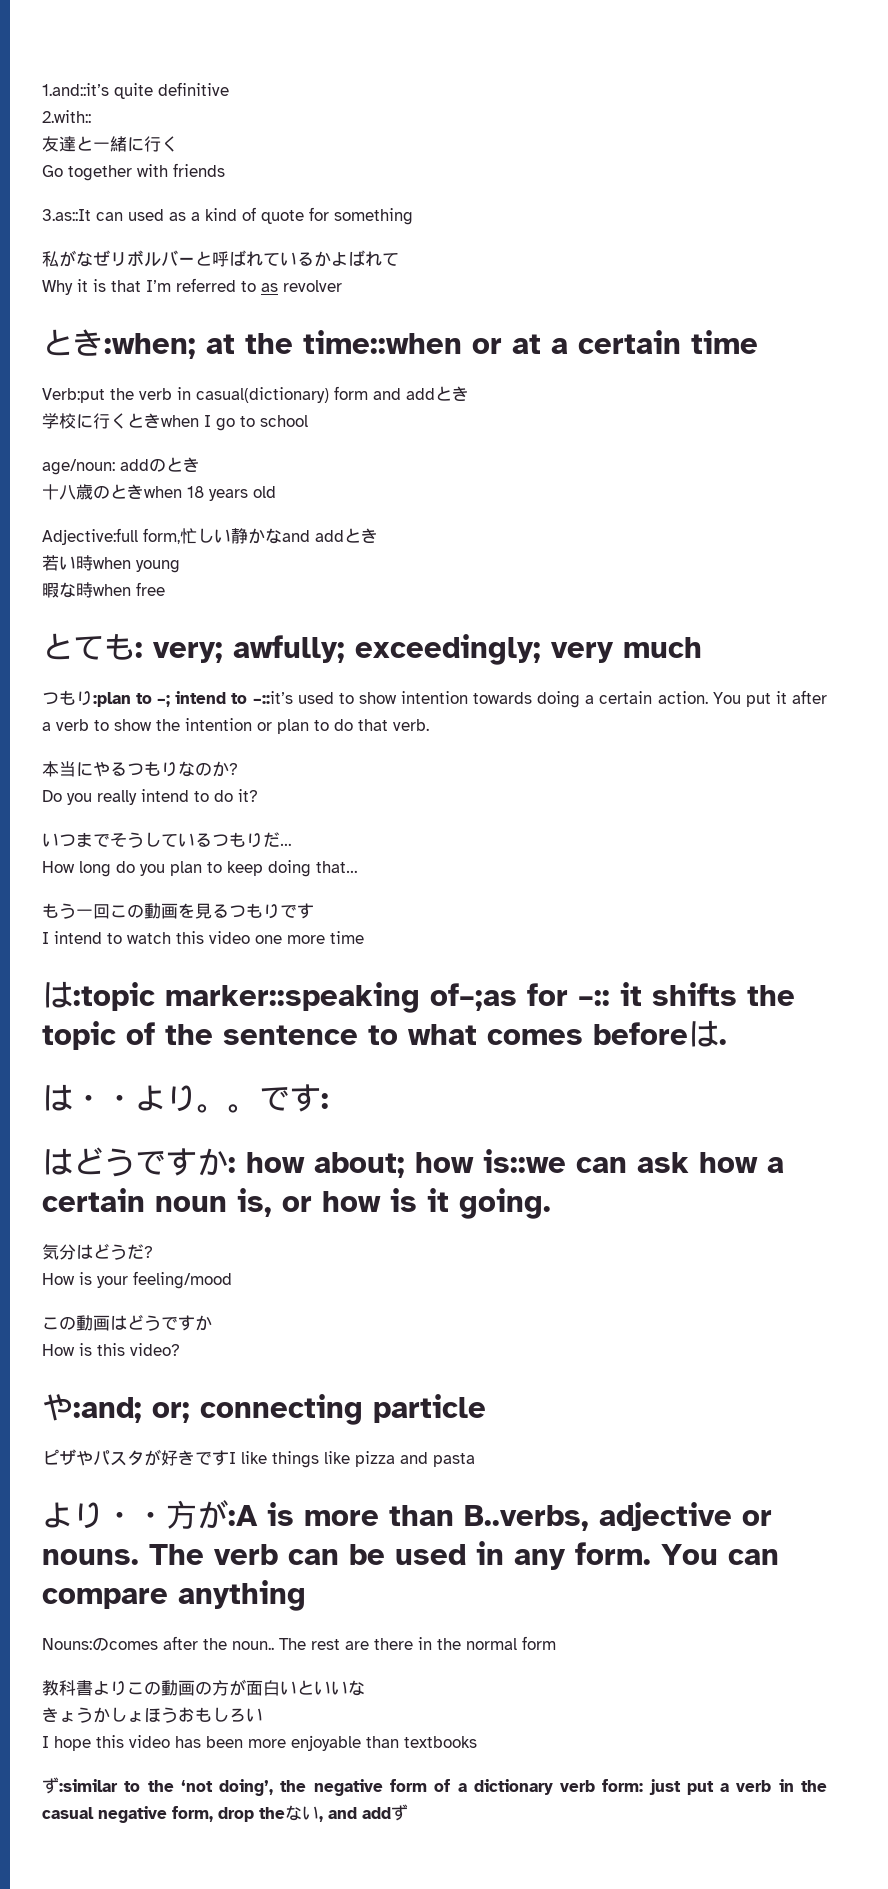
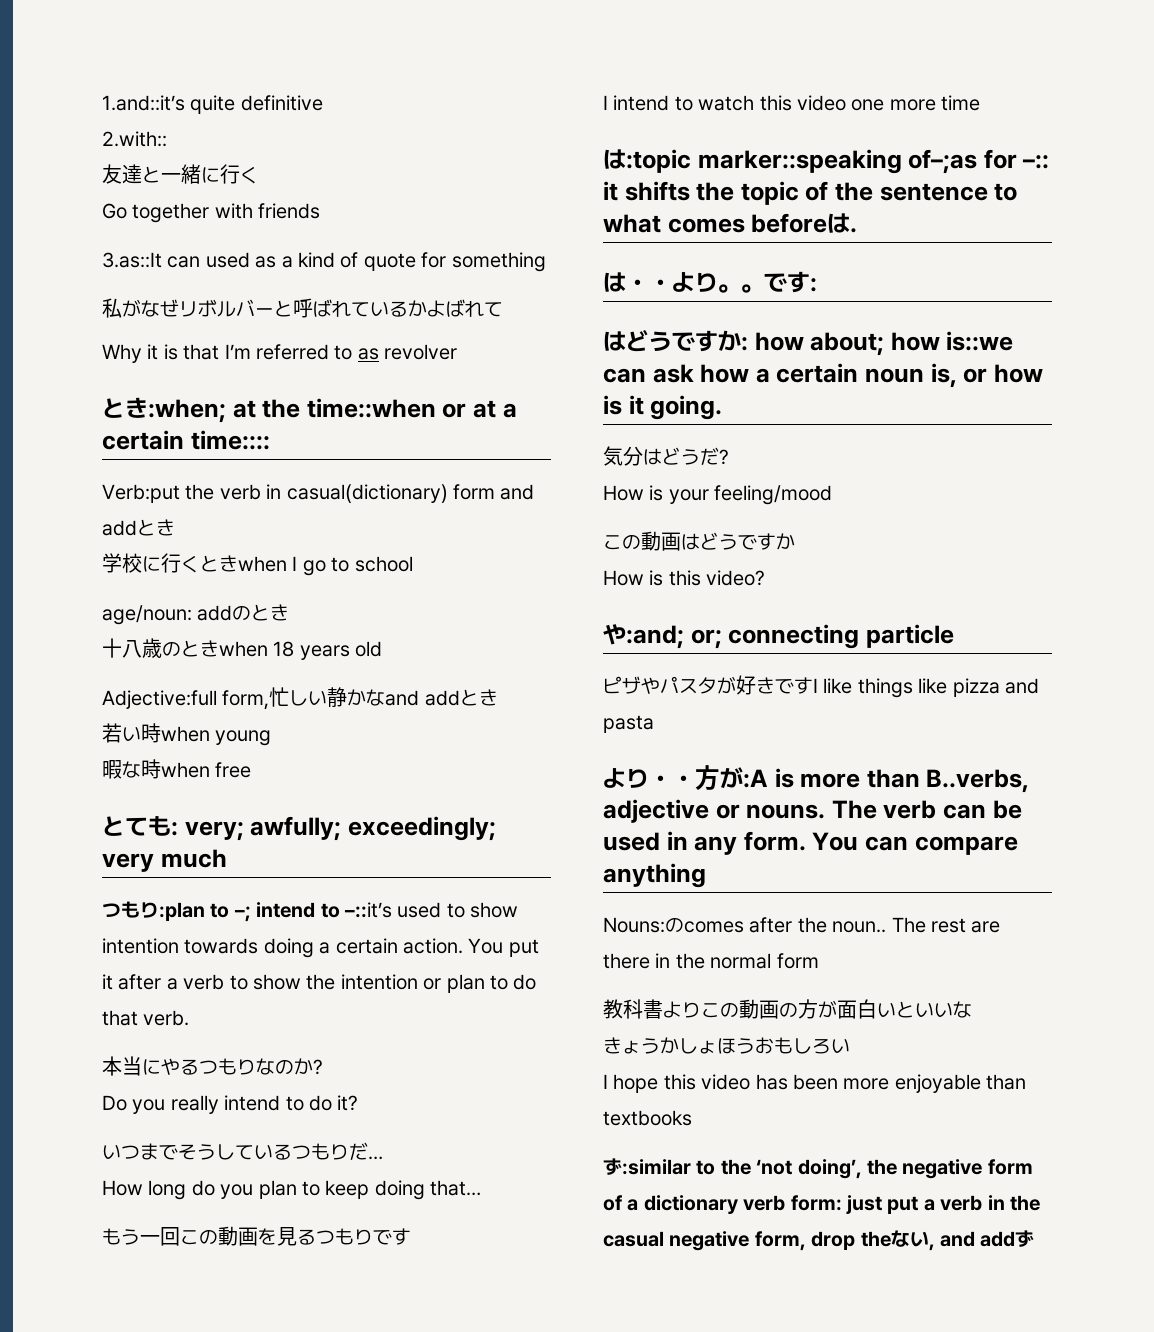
[691,330,758,354] time -> [190,430,270,450] time::::

